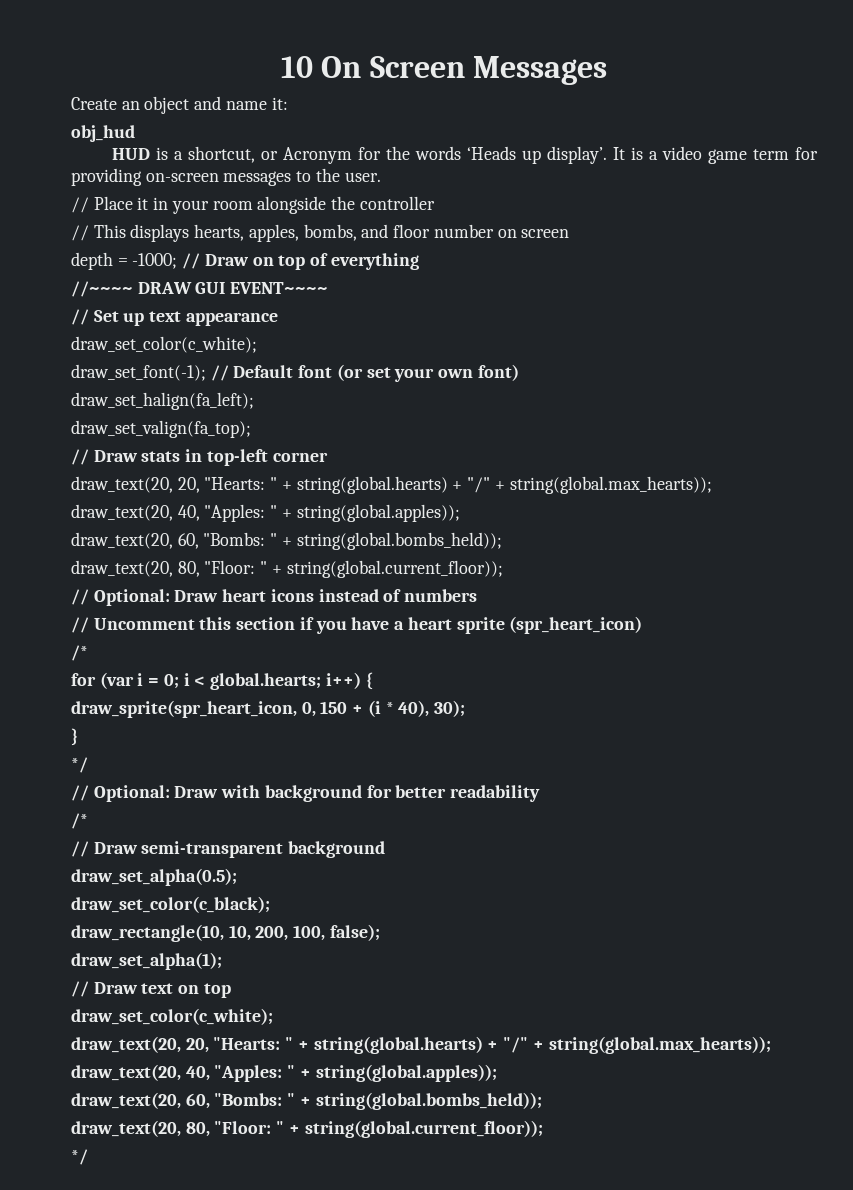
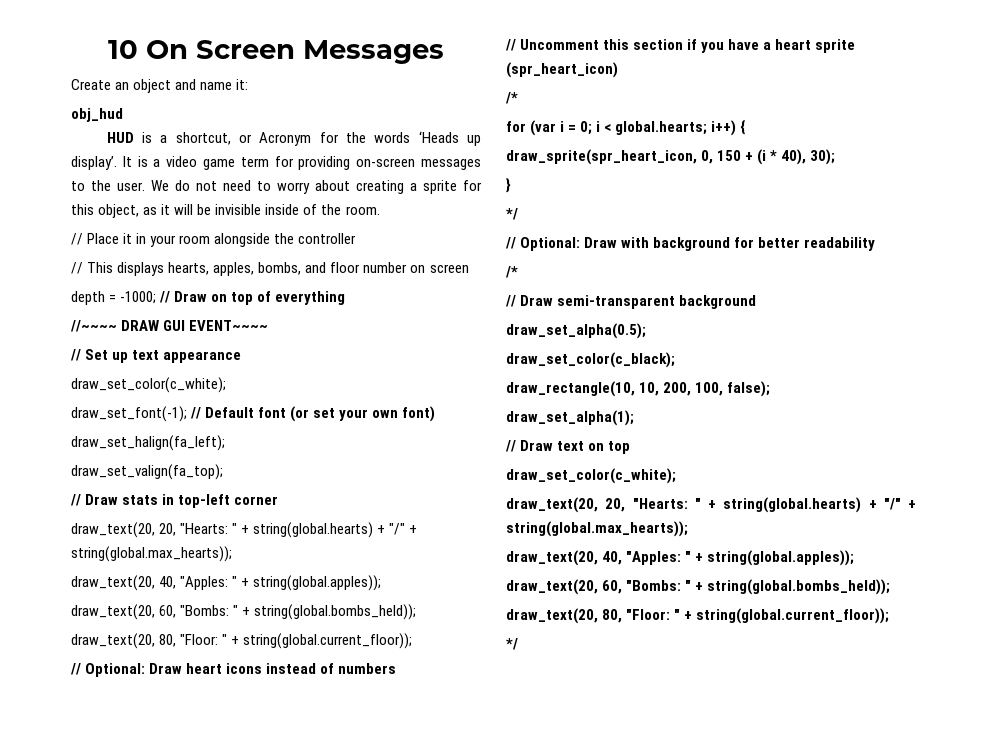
(381, 177) none -> [151,180,482,194] [71,204,380,218] We do not need to worry about creating a sprite for this object, as it will be invisible inside of the room.

